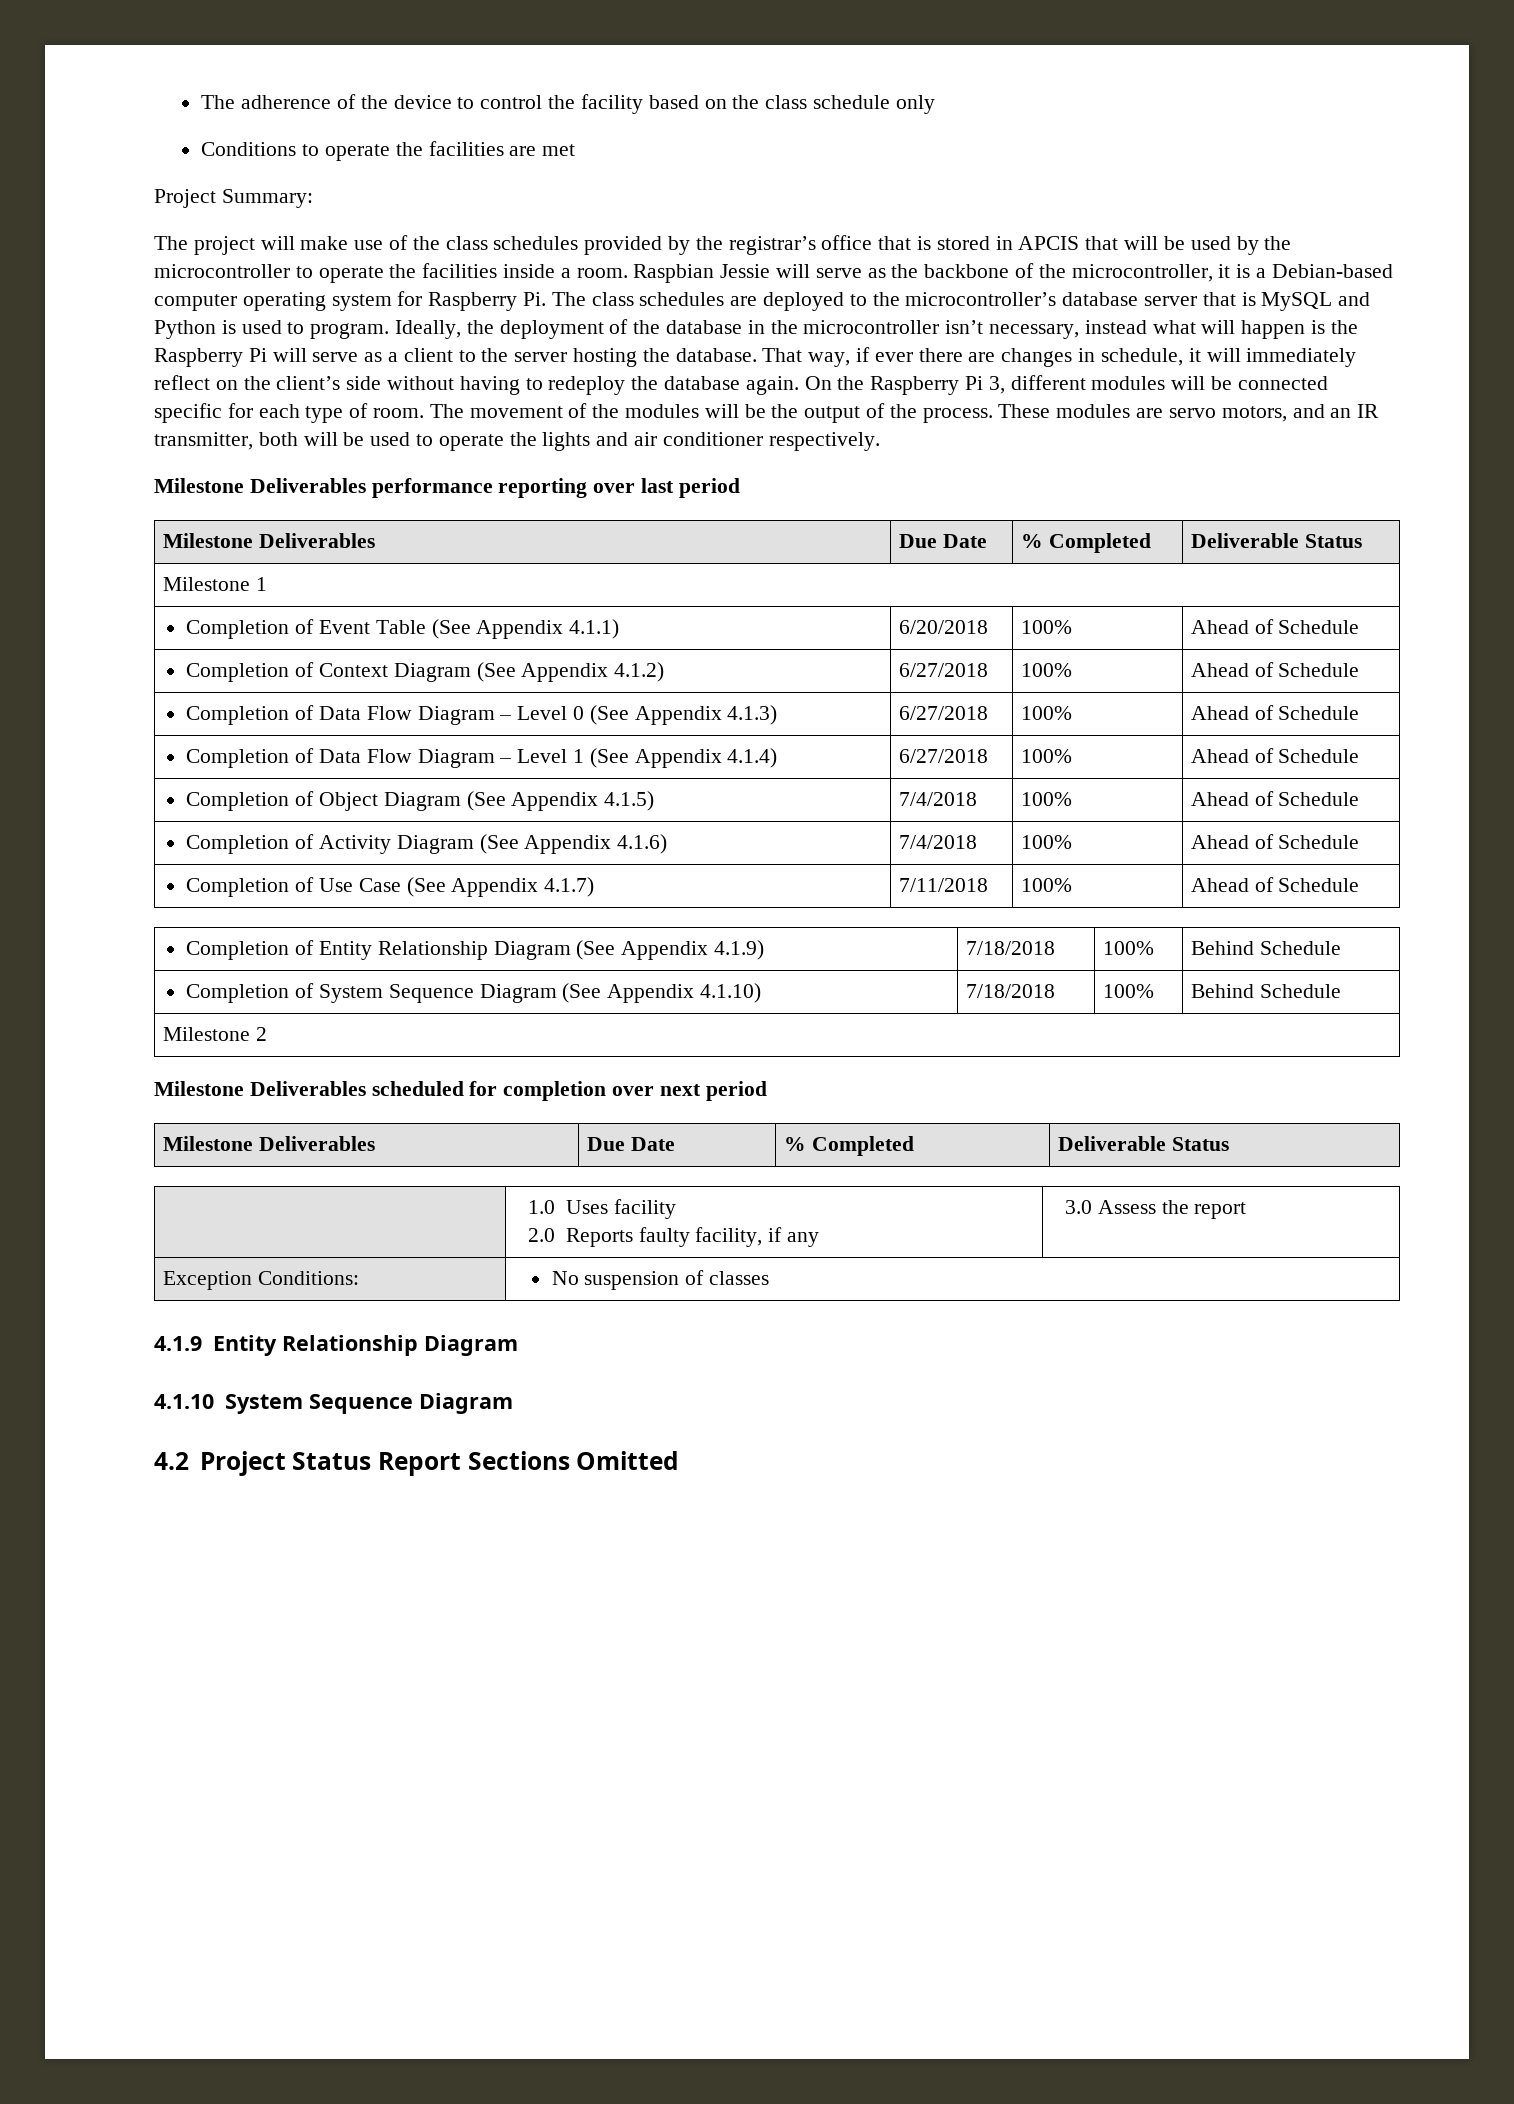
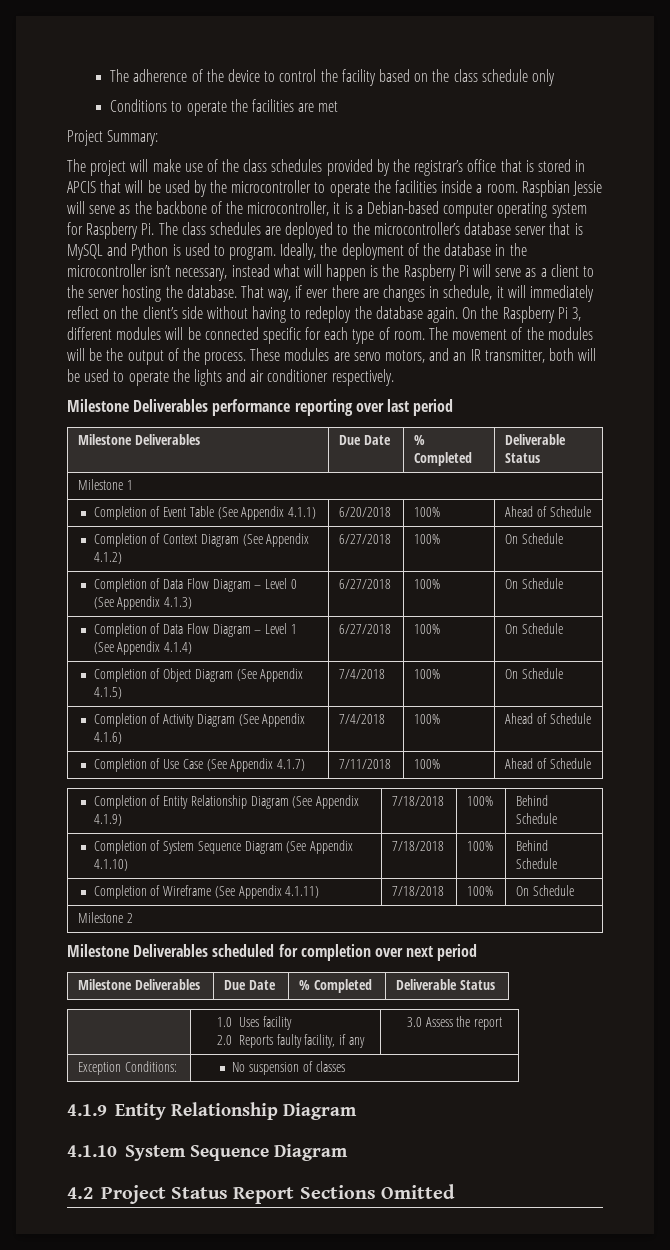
[1190,662,1274,677] Ahead of -> [505,534,519,544] On
[1190,705,1274,720] Ahead of -> [505,579,519,589] On
[1190,748,1274,763] Ahead of -> [505,624,519,634] On
[1190,791,1274,806] Ahead of -> [505,669,519,679] On
(1341, 991) none -> [93,885,320,899] [392,886,445,896] [467,886,494,896] [516,885,574,896] // Completion of Wireframe (See Appendix 4.1.11) | 7/18/2018 | 100% | On Schedule

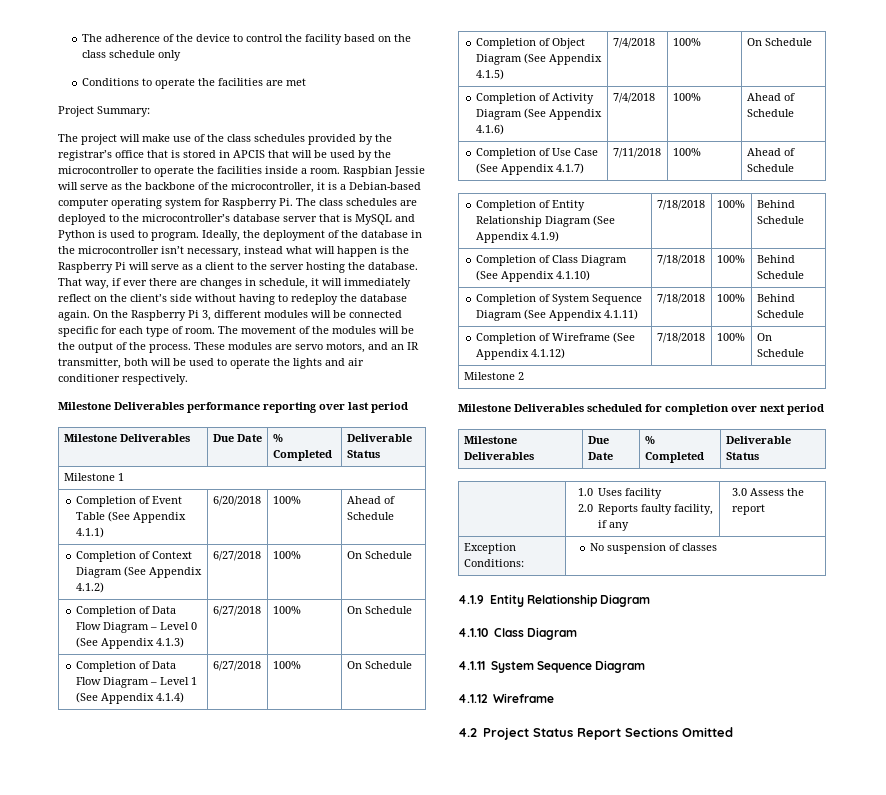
[163,841,241,854] System Sequence -> [551,255,578,263] Class
(558, 863) none -> [475,294,642,305] [475,309,638,321] [656,294,705,304] [716,294,745,302] [756,294,795,302] [756,310,804,318] // Completion of System Sequence Diagram (See Appendix 4.1.11) | 7/18/2018 | 100% | Behind Schedule
[285,886,320,898] 4.1.11) -> [530,348,565,359] 4.1.12)
[124,1144,348,1161] System Sequence Diagram -> [493,627,577,640] [458,660,645,673] [458,693,554,703] Class Diagram // 4.1.11 System Sequence Diagram // 4.1.12 Wireframe

